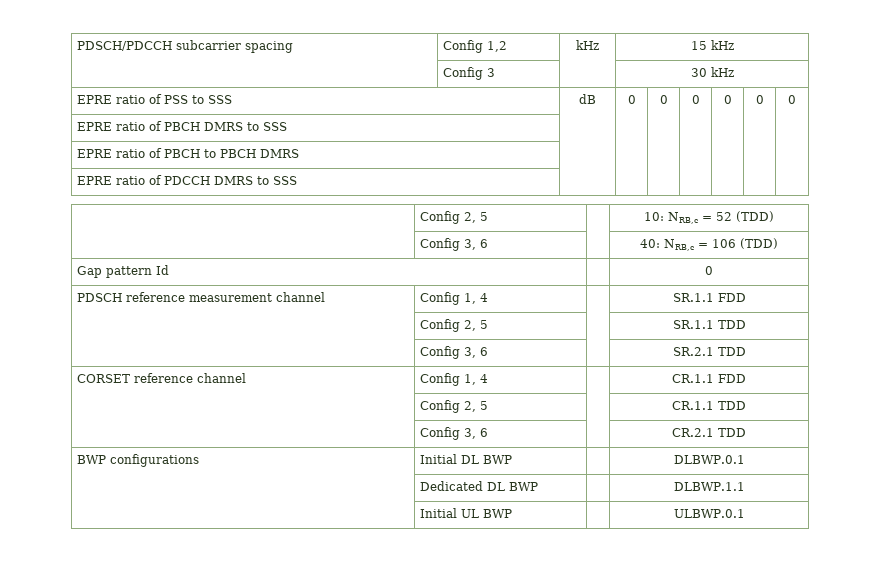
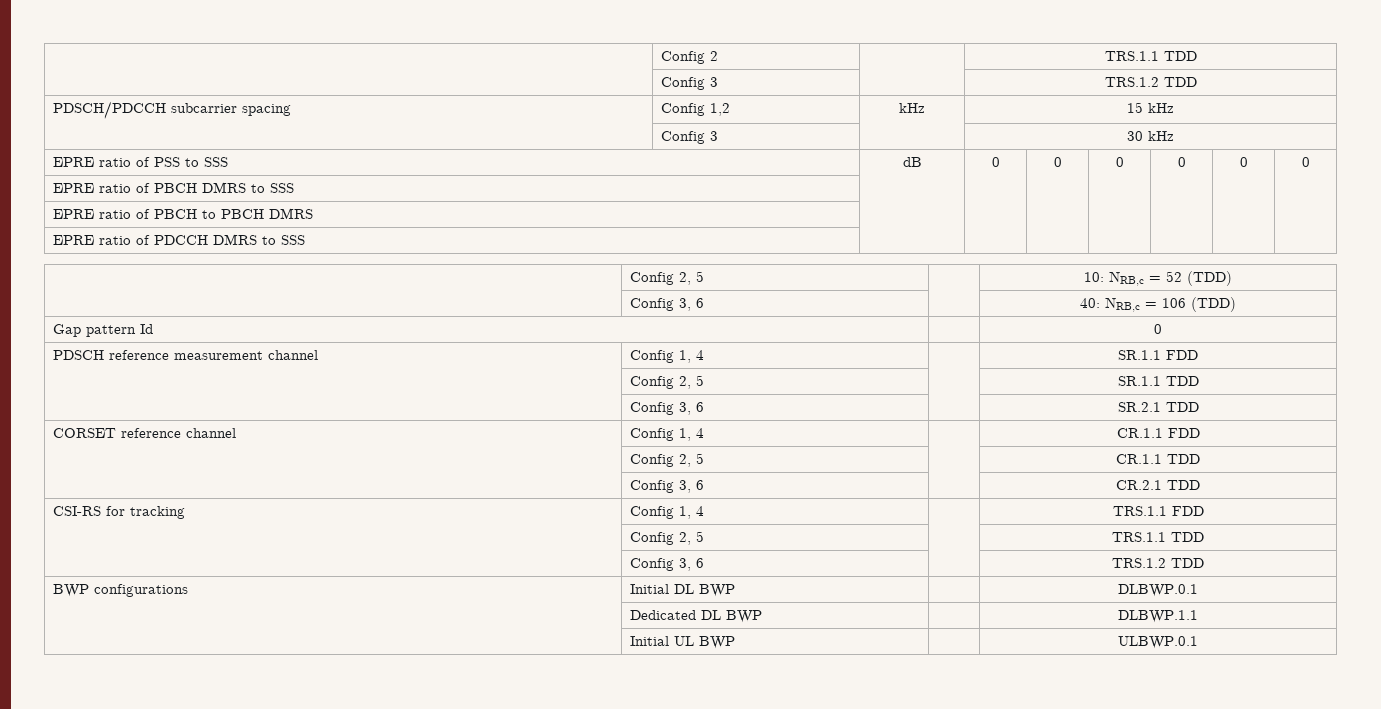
(76, 46) none -> [660,51,718,64] [1104,51,1197,61] [660,77,718,90] [1104,77,1197,87] | Config 2 | | TRS.1.1 TDD // | Config 3 | | TRS.1.2 TDD //
(746, 432) none -> [52,506,185,519] [629,506,704,519] [1112,506,1204,516] [629,531,704,545] [1112,532,1204,542] [629,558,704,571] [1112,558,1204,568] // CSI-RS for tracking | Config 1, 4 | | TRS.1.1 FDD // | Config 2, 5 | | TRS.1.1 TDD // | Config 3, 6 | | TRS.1.2 TDD

